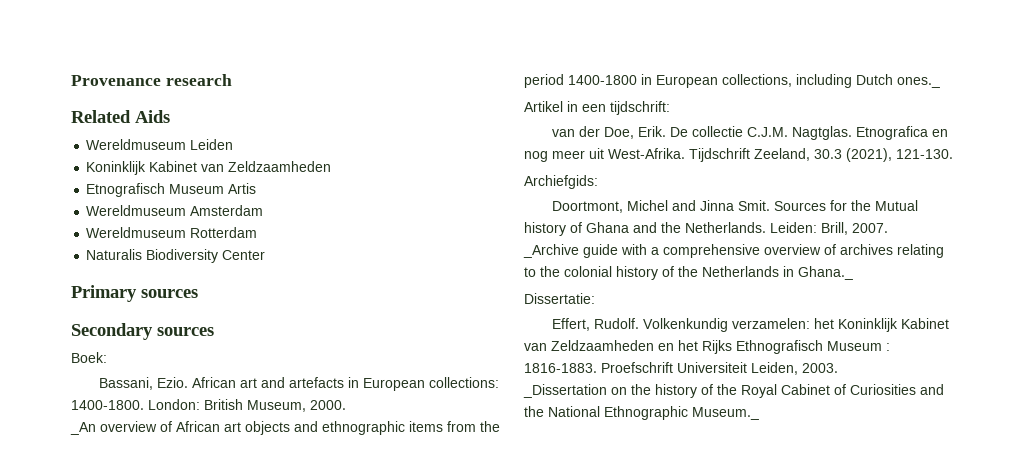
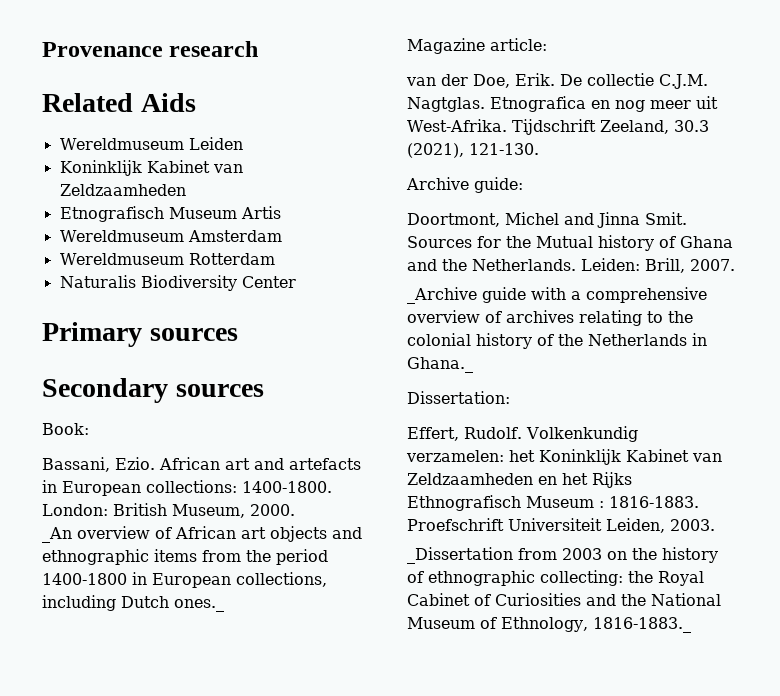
[71,352,107,363] Boek: -> [42,423,89,435] Book:
[524,101,670,115] Artikel in een tijdschrift: -> [407,38,547,54] Magazine article:
[524,175,598,189] Archiefgids: -> [406,177,523,193] Archive guide:
[524,293,595,304] Dissertatie: -> [407,391,510,404] Dissertation:
(607, 391) none -> [518,548,602,560] from 2003
(713, 389) none -> [428,570,623,586] ethnographic collecting:
[604,406,759,420] Ethnographic Museum._ -> [407,617,691,633] Museum of Ethnology, 1816-1883._

